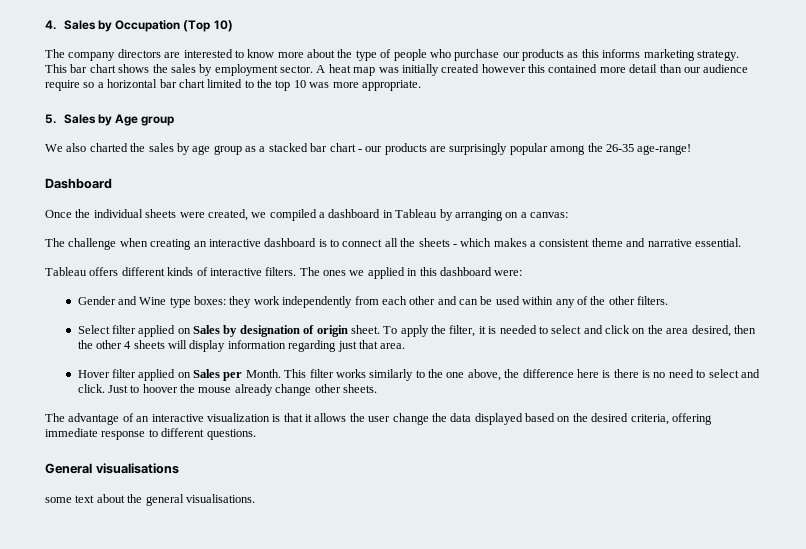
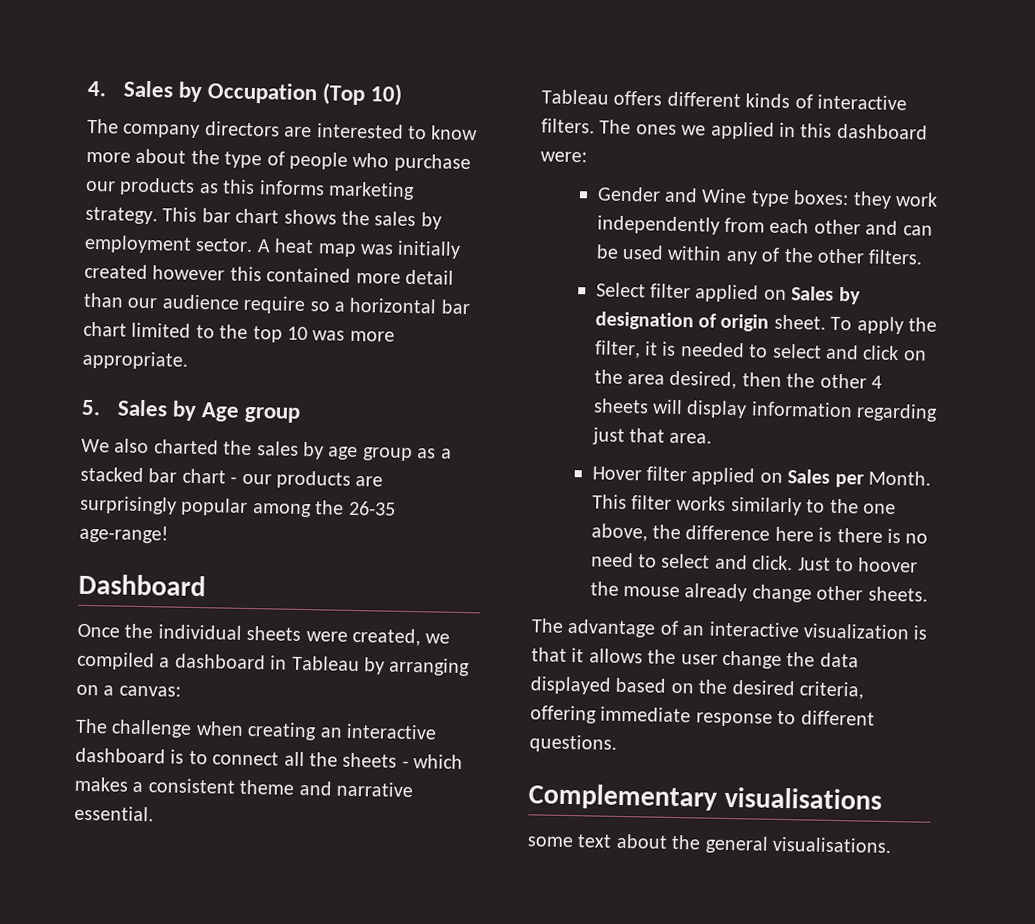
[45,463,92,474] General -> [528,783,718,811] Complementary

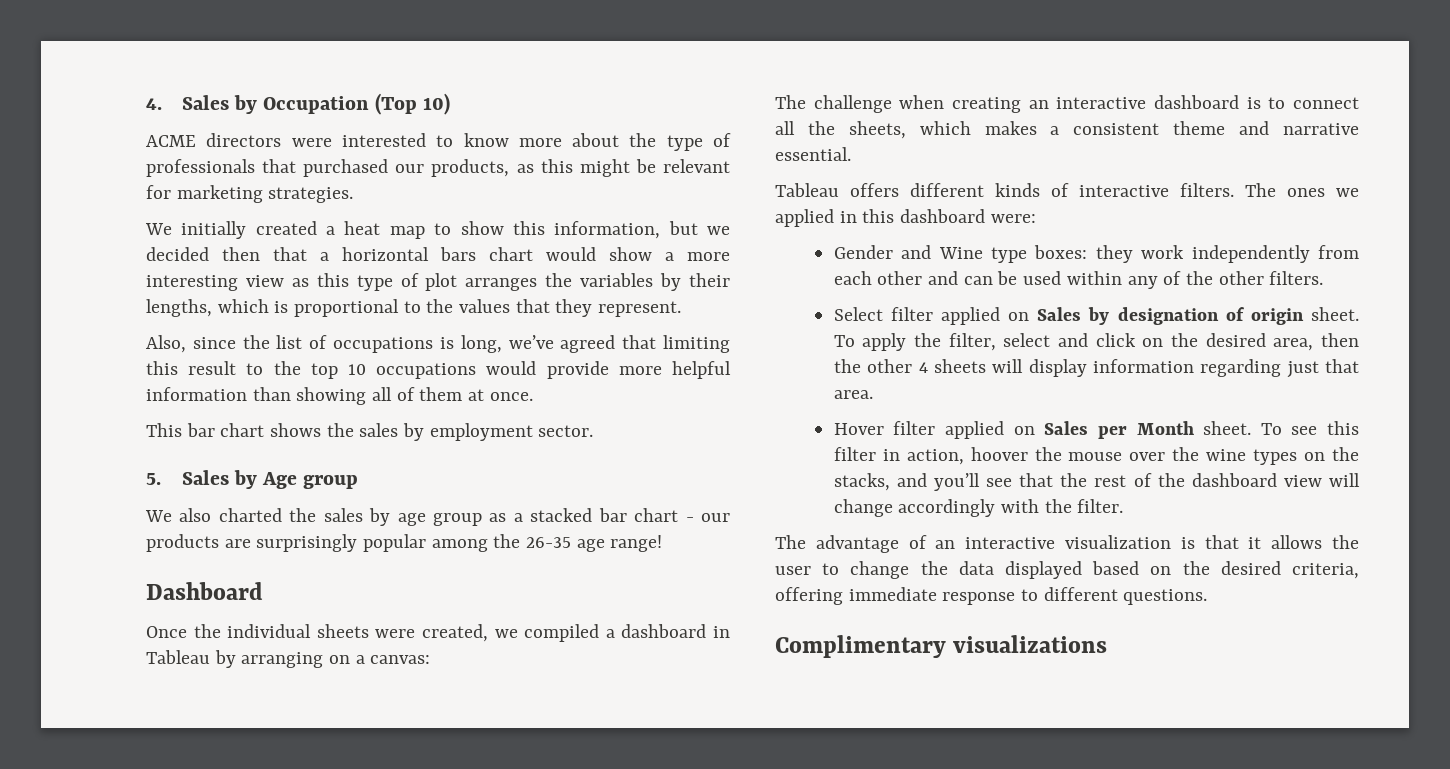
[87,118,313,139] The company directors are -> [146,133,332,147] ACME directors were
[289,151,471,173] [85,177,415,201] [85,206,158,225] people who purchase our products as this informs marketing strategy. -> [146,159,730,177] [146,185,354,203] [145,221,731,239] [146,247,730,261] [146,273,730,291] [146,299,682,317] [146,335,730,353] [146,361,731,379] [146,387,533,405] professionals that purchased our products, as this might be relevant for marketing strategies. // We initially created a heat map to show this information, but we decided then that a horizontal bars chart would show a more interesting view as this type of plot arranges the variables by their lengths, which is proportional to the values that they represent. // Also, since the list of occupations is long, we’ve agreed that limiting this result to the top 10 occupations would provide more helpful information than showing all of them at once. //
[256,238,462,259] [84,263,454,285] [83,292,471,315] [83,321,395,343] [82,350,188,370] A heat map was initially created however this contained more detail than our audience require so a horizontal bar chart limited to the top 10 was more appropriate. -> (594, 431) none
[79,524,169,544] age-range! -> [576,535,663,552] age range!
[342,752,409,769] sheets - -> [848,121,906,139] sheets,
[645,341,769,358] it is needed to -> (996, 342) none
[627,370,738,390] area desired, -> [1205,333,1314,351] desired area,
[868,470,932,486] [591,494,897,516] [590,523,929,544] [590,552,919,573] [589,581,928,603] Month. This filter works similarly to the one above, the difference here is there is no need to select and click. Just to hoover the mouse already change other sheets. -> [1136,421,1359,435] [833,447,1360,465] [833,473,1360,491] [833,499,1124,517] Month sheet. To see this filter in action, hoover the mouse over the wine types on the stacks, and you’ll see that the rest of the dashboard view will change accordingly with the filter.
(718, 659) none -> [822,563,840,575] to
[528,783,882,811] [527,833,892,854] Complementary visualisations // some text about the general visualisations. -> [775,635,1108,658] Complimentary visualizations

